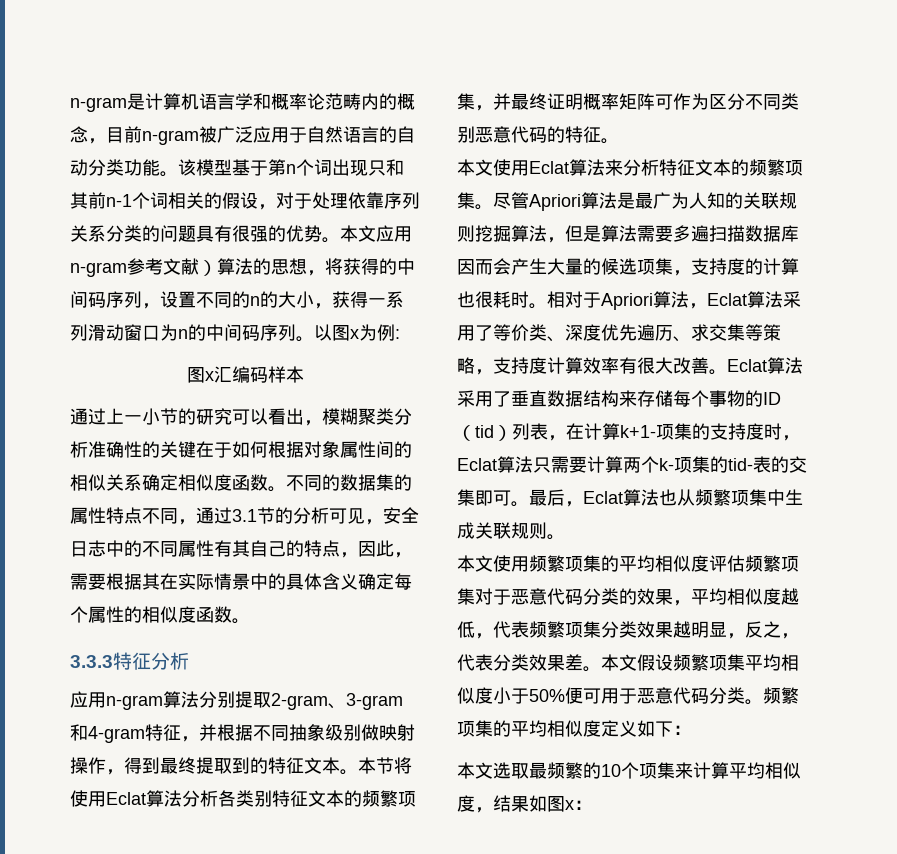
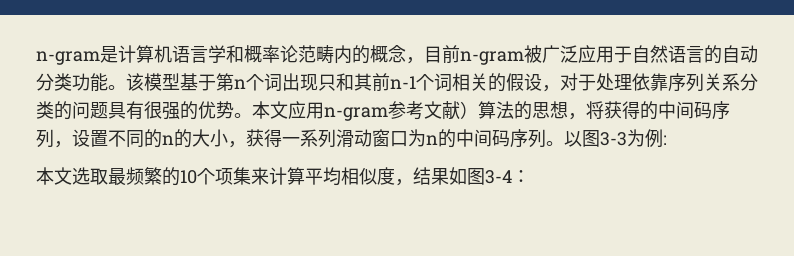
[350,329,359,339] x -> [600,132,627,146] 3-3
[186,366,304,383] [70,408,412,426] [70,441,412,458] [70,474,412,492] [70,507,419,525] [70,540,412,558] [70,573,412,590] [70,606,250,624] [70,652,189,670] [70,691,403,710] [70,724,415,743] [70,757,412,775] [70,790,416,807] [457,93,799,111] [457,126,619,144] [457,159,803,176] [457,192,797,211] [457,225,799,243] [457,258,799,276] [457,291,801,310] [457,324,781,342] [457,357,803,375] [457,390,781,407] [457,423,800,441] [457,456,807,473] [457,489,803,507] [457,522,565,540] [457,555,799,572] [457,588,799,606] [457,621,799,639] [457,654,799,672] [457,687,799,705] [457,720,691,737] // 图x汇编码样本 // 通过上一小节的研究可以看出，模糊聚类分析准确性的关键在于如何根据对象属性间的相似关系确定相似度函数。不同的数据集的属性特点不同，通过3.1节的分析可见，安全日志中的不同属性有其自己的特点，因此，需要根据其在实际情景中的具体含义确定每个属性的相似度函数。 // 3.3.3特征分析 // 应用n-gram算法分别提取2-gram、3-gram和4-gram特征，并根据不同抽象级别做映射操作，得到最终提取到的特征文本。本节将使用Eclat算法分析各类别特征文本的频繁项集，并最终证明概率矩阵可作为区分不同类别恶意代码的特征。 // 本文使用Eclat算法来分析特征文本的频繁项集。尽管Apriori算法是最广为人知的关联规则挖掘算法，但是算法需要多遍扫描数据库因而会产生大量的候选项集，支持度的计算也很耗时。相对于Apriori算法，Eclat算法采用了等价类、深度优先遍历、求交集等策略，支持度计算效率有很大改善。Eclat算法采用了垂直数据结构来存储每个事物的ID（tid）列表，在计算k+1-项集的支持度时，Eclat算法只需要计算两个k-项集的tid-表的交集即可。最后，Eclat算法也从频繁项集中生成关联规则。 // 本文使用频繁项集的平均相似度评估频繁项集对于恶意代码分类的效果，平均相似度越低，代表频繁项集分类效果越明显，反之，代表分类效果差。本文假设频繁项集平均相似度小于50%便可用于恶意代码分类。频繁项集的平均相似度定义如下： -> (667, 140) none
[565,800,574,810] x -> [485,170,512,184] 3-4

